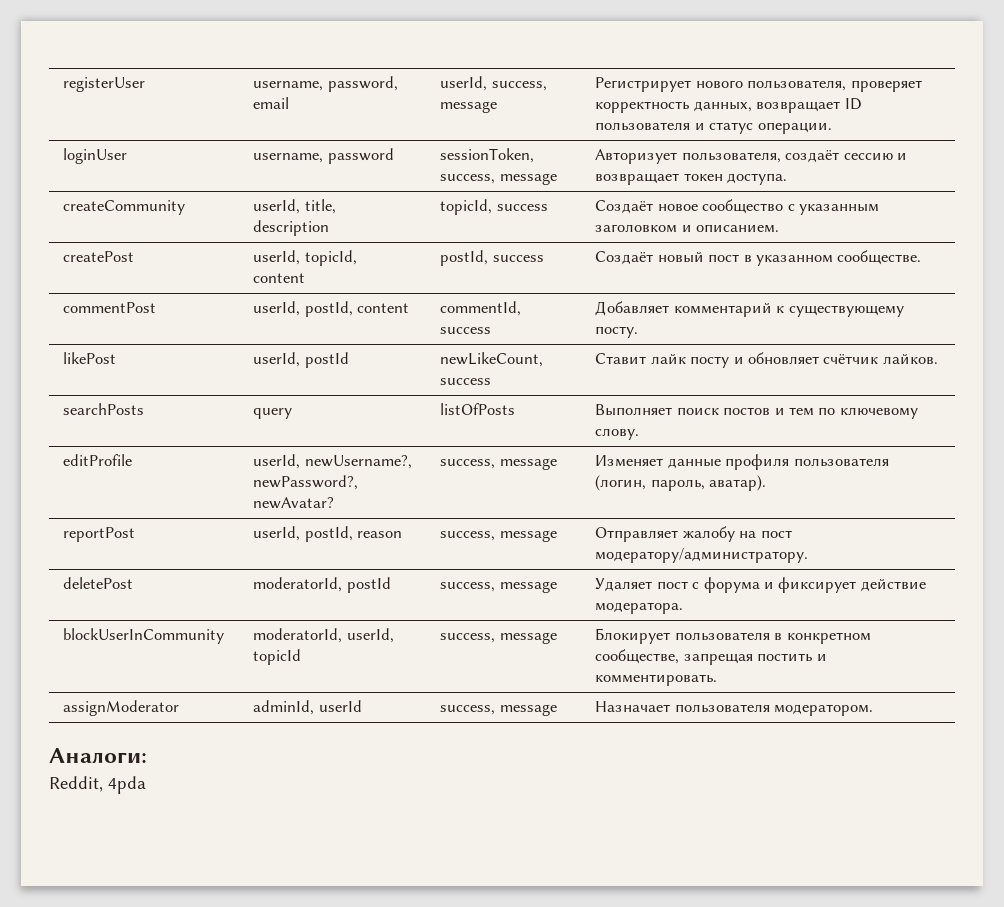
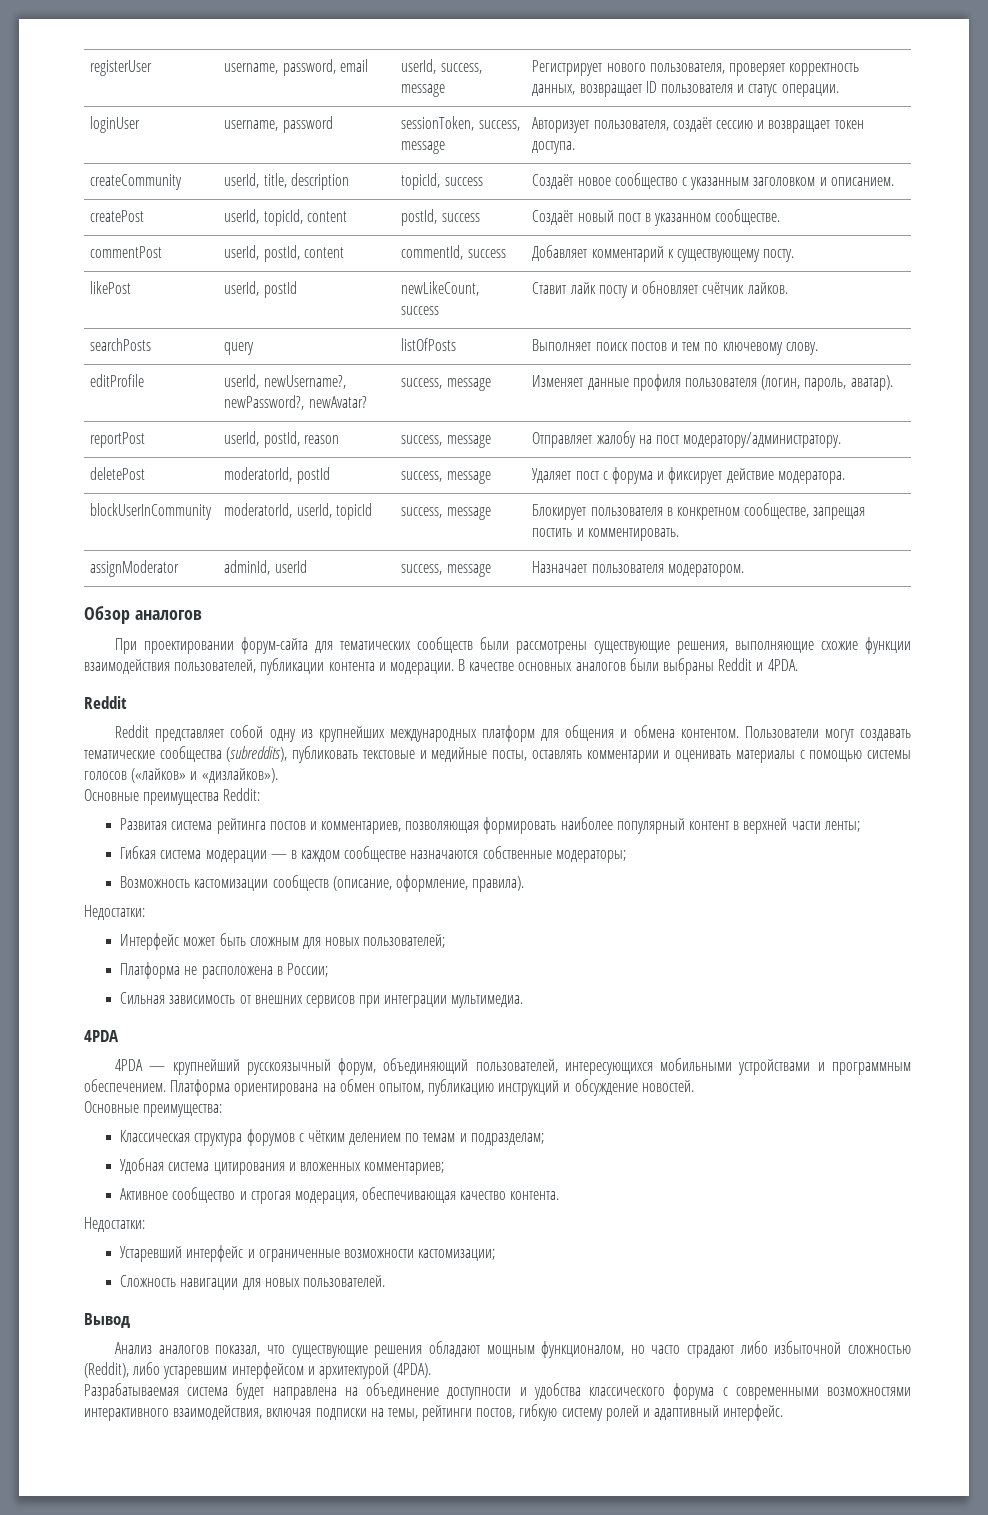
[49,748,147,763] [49,776,146,794] Аналоги: // Reddit, 4pda -> [84,606,202,624] [115,637,911,654] [84,658,798,675] [84,696,127,709] [115,725,911,742] [84,746,912,763] [84,768,278,783] [84,788,261,805] [120,817,860,834] [120,846,626,863] [120,875,525,892] [84,905,145,920] [120,933,446,950] [120,962,328,979] [120,992,524,1008] [84,1030,119,1042] [115,1058,911,1075] [84,1079,694,1096] [84,1101,223,1117] [120,1129,544,1146] [120,1158,445,1175] [120,1187,560,1204] [84,1217,145,1232] [120,1245,496,1262] [120,1275,385,1290] [84,1313,130,1328] [115,1341,912,1358] [84,1362,432,1379] [84,1383,912,1400] [84,1404,784,1421] Обзор аналогов // При проектировании форум-сайта для тематических сообществ были рассмотрены существующие решения, выполняющие схожие функции взаимодействия пользователей, публикации контента и модерации. В качестве основных аналогов были выбраны Reddit и 4PDA. // Reddit // Reddit представляет собой одну из крупнейших международных платформ для общения и обмена контентом. Пользователи могут создавать тематические сообщества (subreddits), публиковать текстовые и медийные посты, оставлять комментарии и оценивать материалы с помощью системы голосов («лайков» и «дизлайков»). // Основные преимущества Reddit: // Развитая система рейтинга постов и комментариев, позволяющая формировать наиболее популярный контент в верхней части ленты; // Гибкая система модерации — в каждом сообществе назначаются собственные модераторы; // Возможность кастомизации сообществ (описание, оформление, правила). // Недостатки: // Интерфейс может быть сложным для новых пользователей; // Платформа не расположена в России; // Сильная зависимость от внешних сервисов при интеграции мультимедиа. // 4PDA // 4PDA — крупнейший русскоязычный форум, объединяющий пользователей, интересующихся мобильными устройствами и программным обеспечением. Платформа ориентирована на обмен опытом, публикацию инструкций и обсуждение новостей. // Основные преимущества: // Классическая структура форумов с чётким делением по темам и подразделам; // Удобная система цитирования и вложенных комментариев; // Активное сообщество и строгая модерация, обеспечивающая качество контента. // Недостатки: // Устаревший интерфейс и ограниченные возможности кастомизации; // Сложность навигации для новых пользователей. // Вывод // Анализ аналогов показал, что существующие решения обладают мощным функционалом, но часто страдают либо избыточной сложностью (Reddit), либо устаревшим интерфейсом и архитектурой (4PDA). // Разрабатываемая система будет направлена на объединение доступности и удобства классического форума с современными возможностями интерактивного взаимодействия, включая подписки на темы, рейтинги постов, гибкую систему ролей и адаптивный интерфейс.

